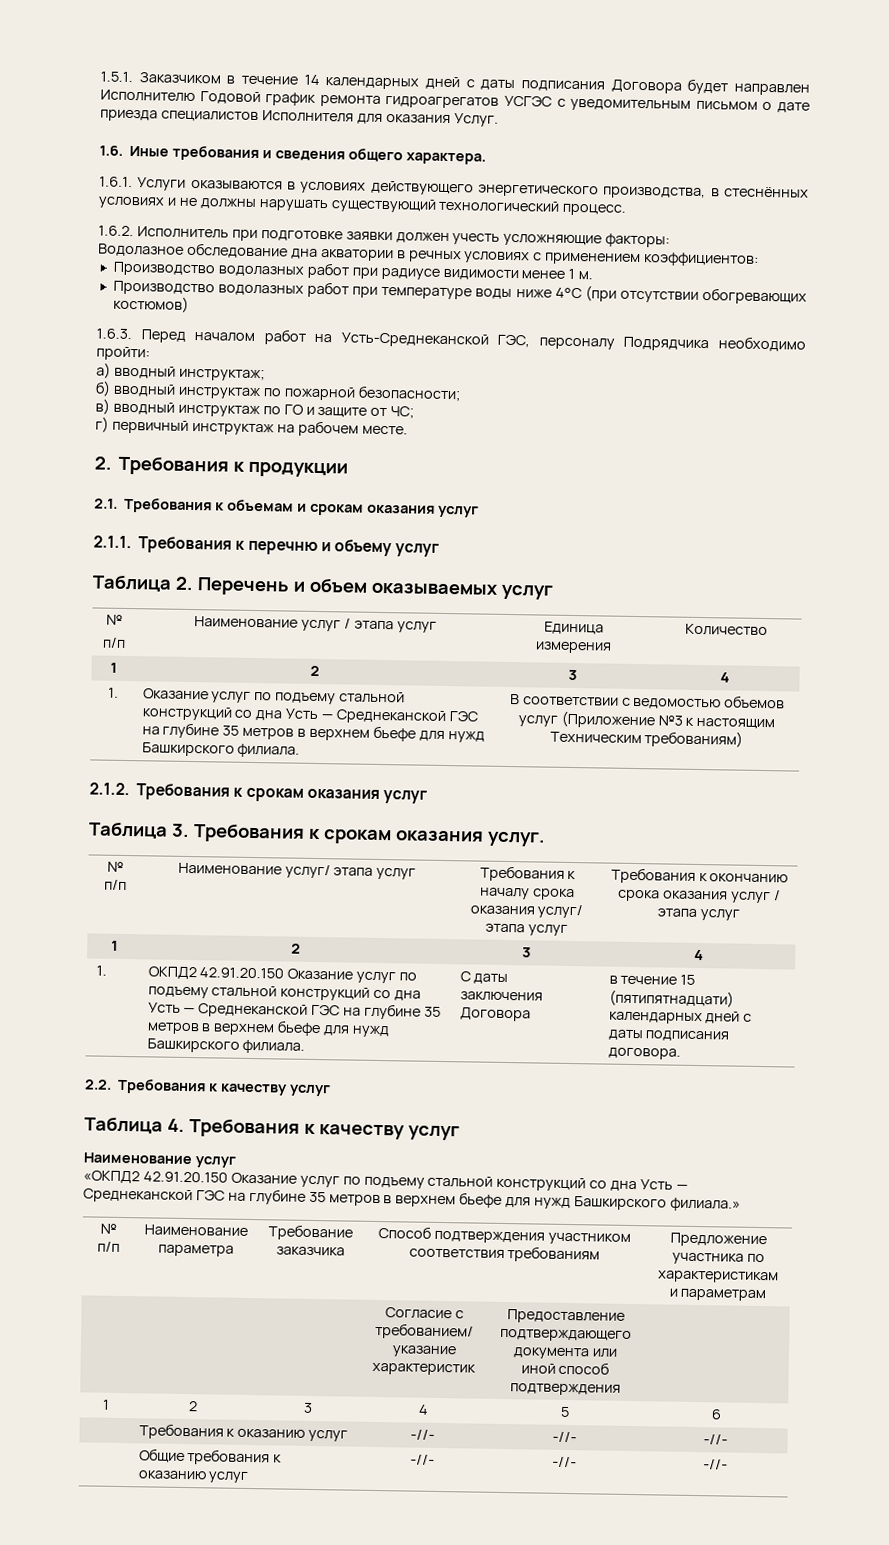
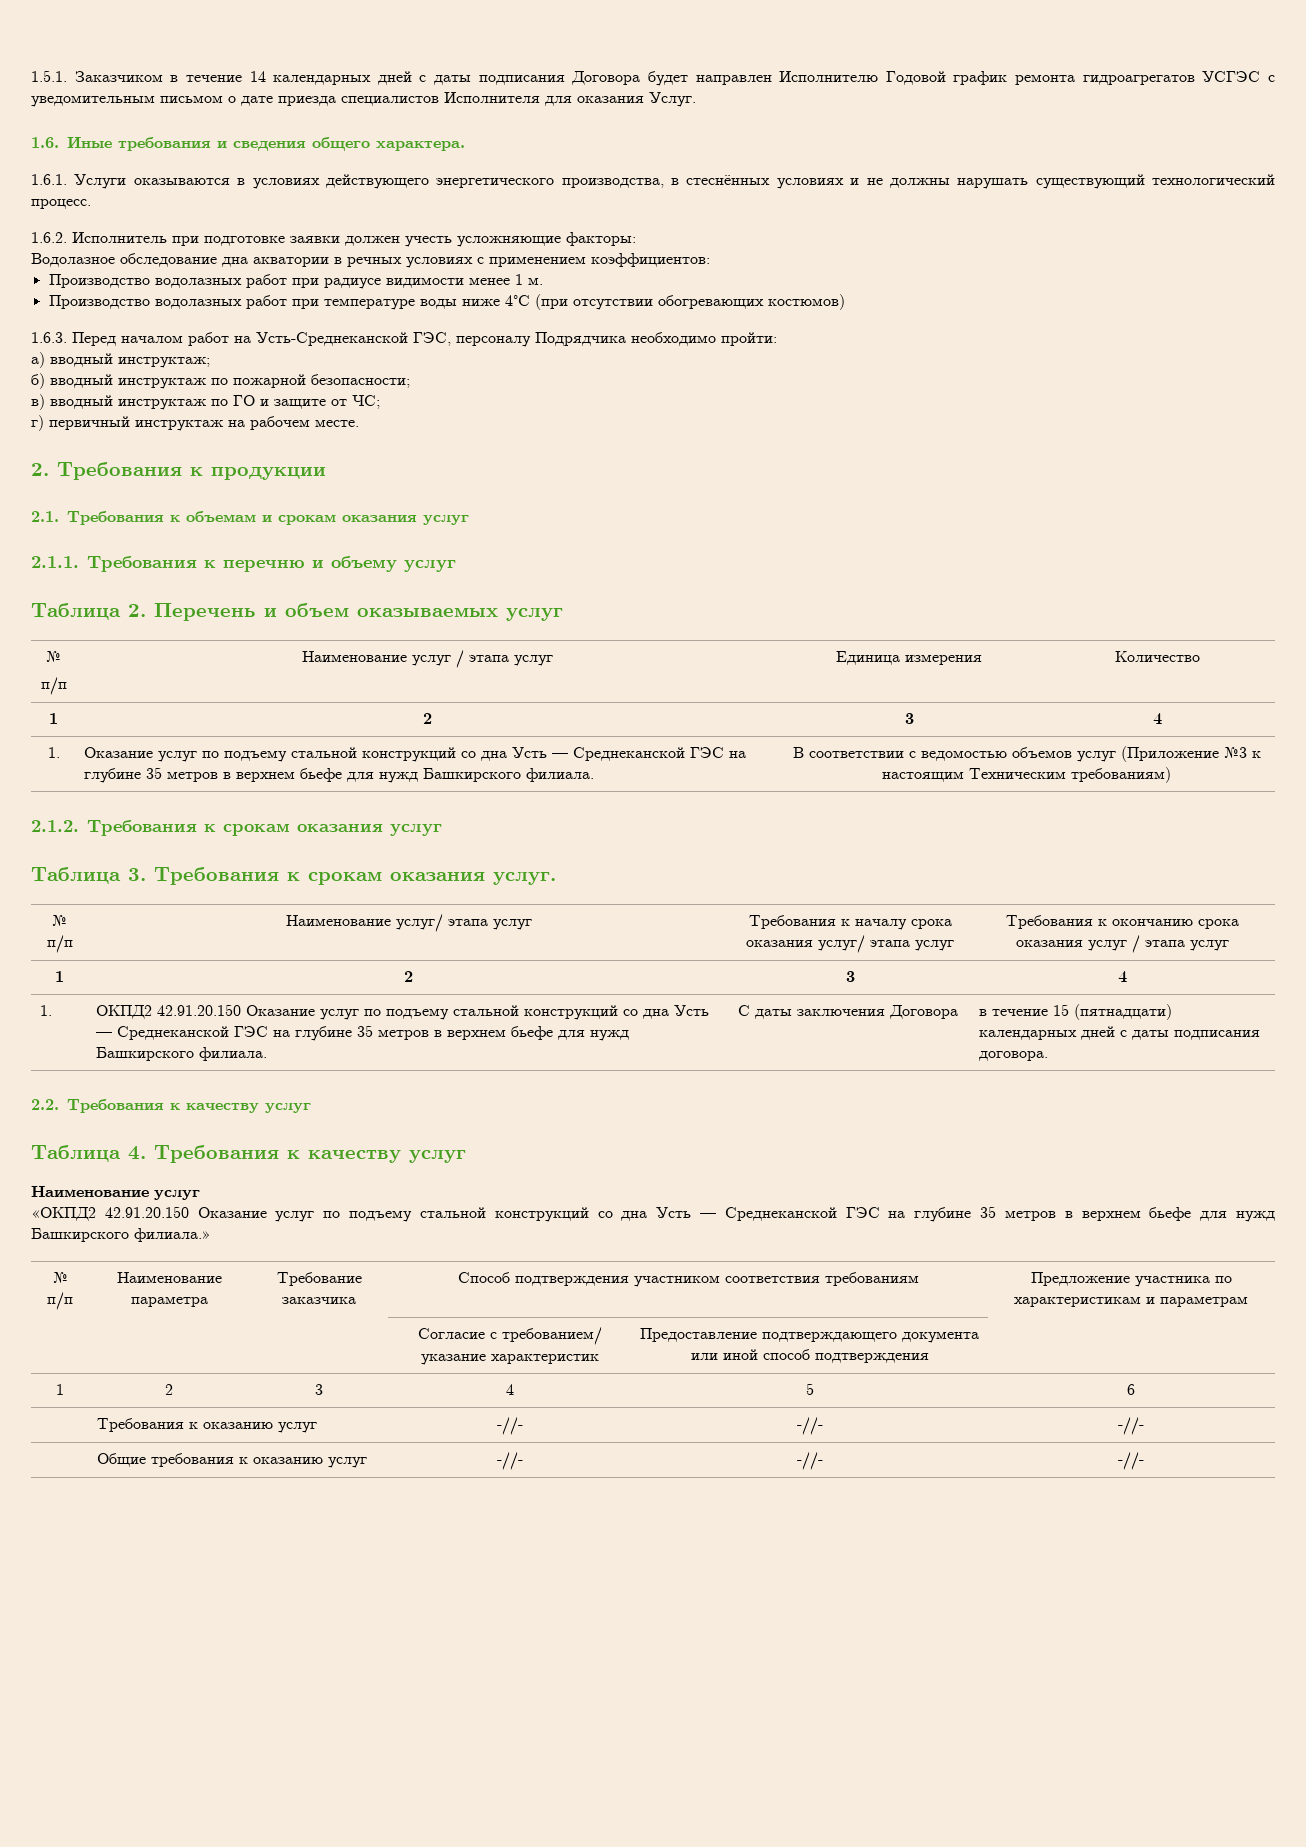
[608,989,734,1008] (пятипятнадцати) -> [1073,1004,1172,1020] (пятнадцати)

